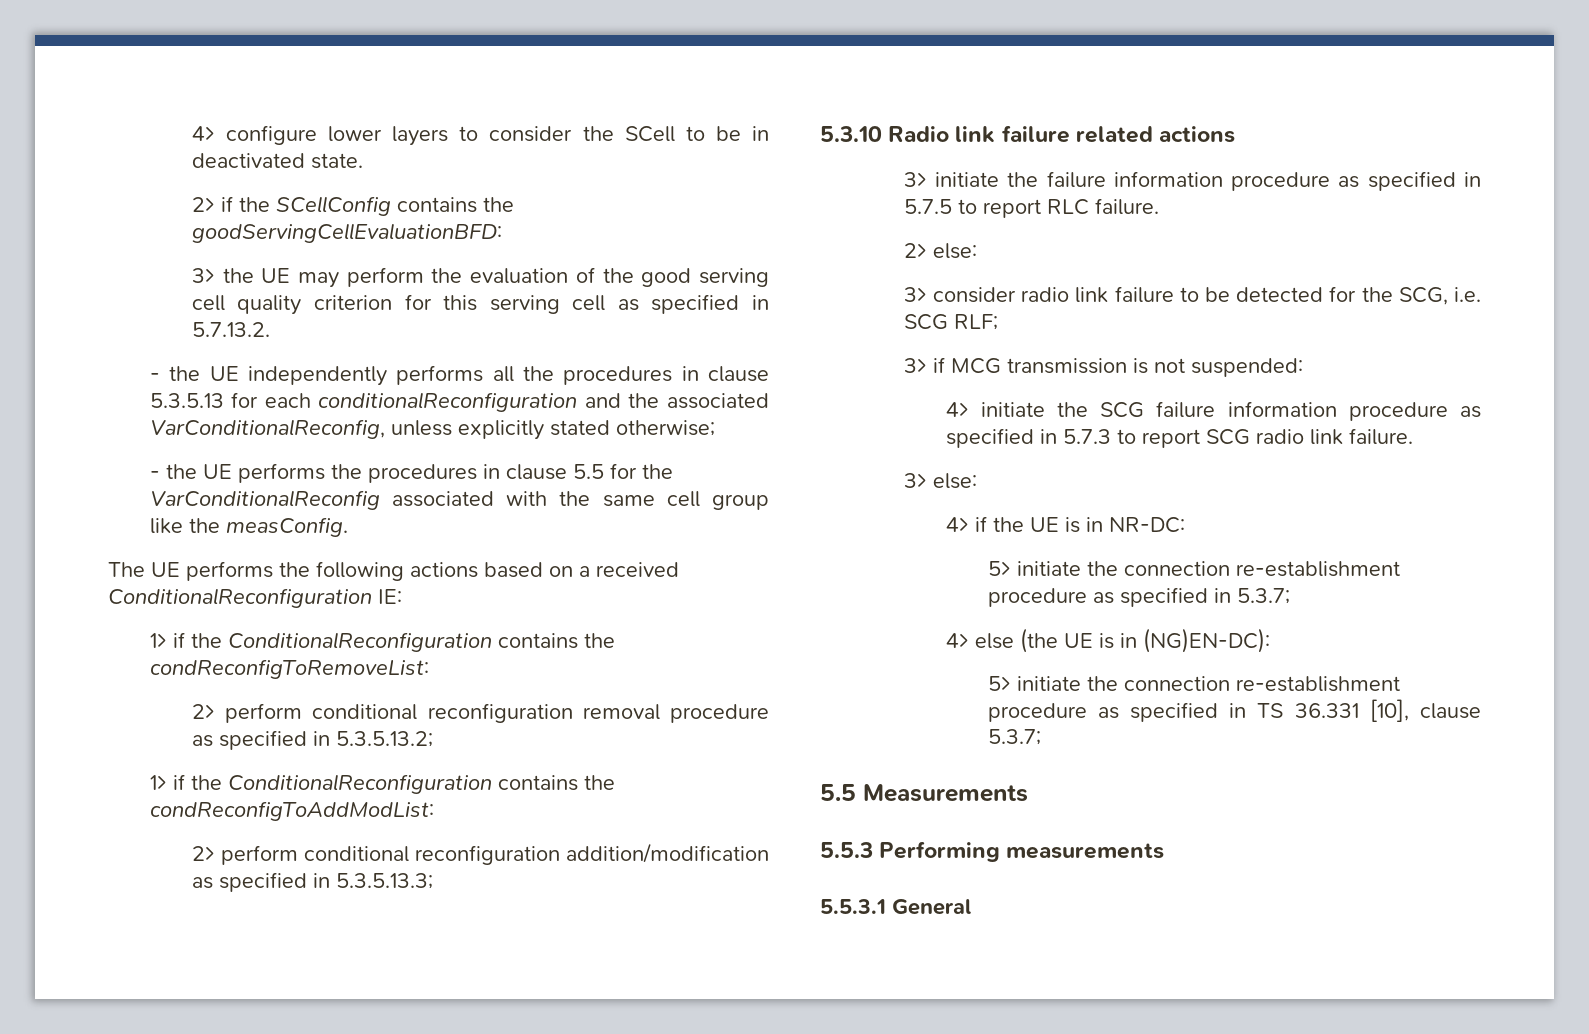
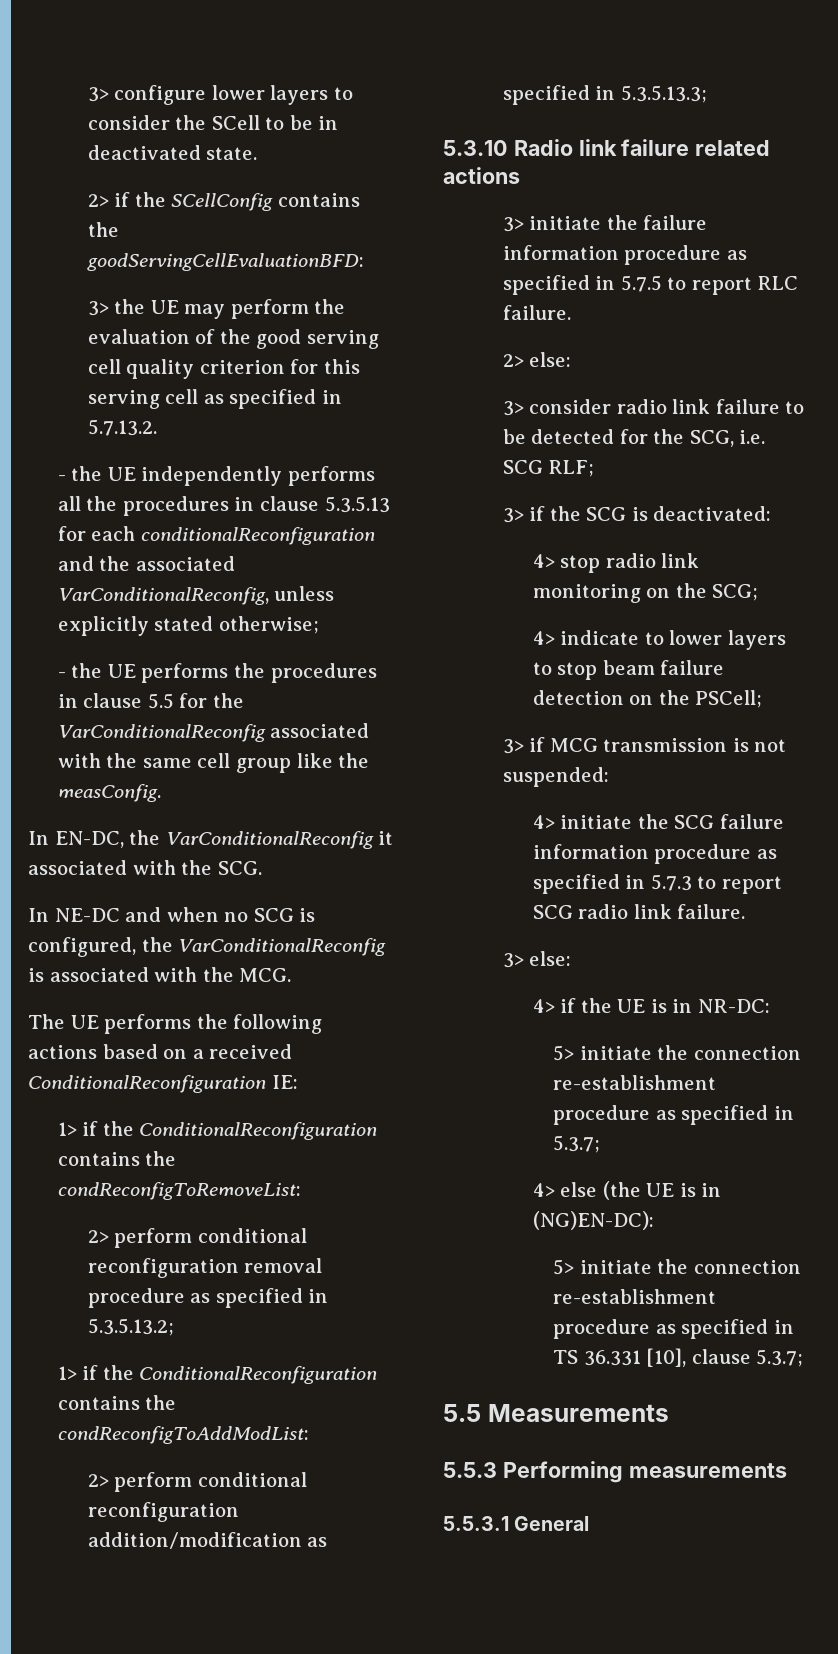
[191,126,215,141] 4> -> [87,87,109,102] 3>
(348, 527) none -> [28,830,394,849] [28,860,262,875] [28,907,316,922] [28,937,387,957] [28,967,292,982] // In EN-DC, the VarConditionalReconfig it associated with the SCG. // In NE-DC and when no SCG is configured, the VarConditionalReconfig is associated with the MCG.
(998, 322) none -> [502,506,772,523] [532,553,700,573] [532,583,759,603] [532,630,786,650] [532,660,725,680] [532,690,763,708] // 3> if the SCG is deactivated: // 4> stop radio link monitoring on the SCG; // 4> indicate to lower layers to stop beam failure detection on the PSCell;

